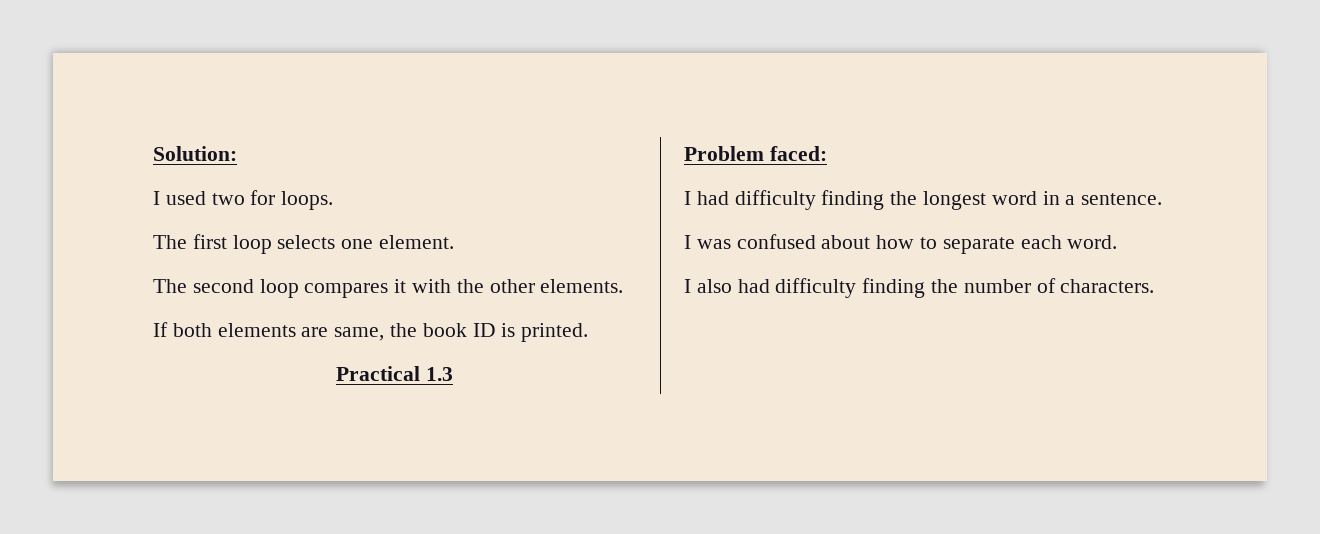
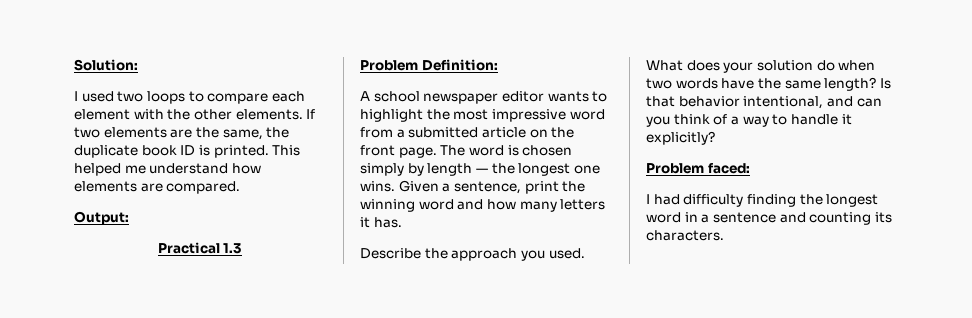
[250,190,334,210] [153,234,455,254] [153,279,407,298] for loops. // The first loop selects one element. // The second loop compares it -> [146,91,305,104] [74,109,130,120] loops to compare each element
[153,322,329,337] // If both elements are -> [306,109,316,119] [74,127,219,138] If two elements are the
(418, 330) none -> [74,145,138,158] duplicate
[336,366,453,381] // Practical 1.3 -> [272,145,301,156] [74,163,261,176] [74,181,241,194] [74,211,129,225] [157,242,243,254] [360,59,498,71] [360,91,608,104] [360,109,605,122] [360,127,575,138] [360,145,573,158] [360,163,600,176] [360,180,586,194] [360,199,606,212] [360,217,402,228] [360,248,585,261] [646,60,876,73] [646,77,891,91] [646,96,882,109] [646,114,852,127] [646,131,715,145] This helped me understand how elements are compared. // Output: // Practical 1.3 // Problem Definition: // A school newspaper editor wants to highlight the most impressive word from a submitted article on the front page. The word is chosen simply by length — the longest one wins. Given a sentence, print the winning word and how many letters it has. // Describe the approach you used. What does your solution do when two words have the same length? Is that behavior intentional, and can you think of a way to handle it explicitly?
[1081,193,1163,205] [684,234,1118,254] [684,278,1056,298] sentence. // I was confused about how to separate each word. // I also had difficulty finding the number of -> [712,212,892,225] sentence and counting its

